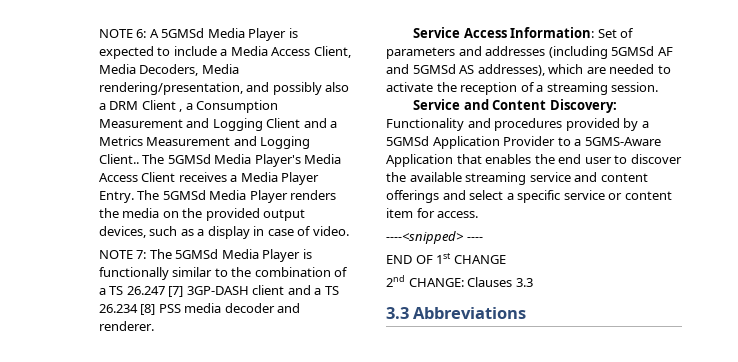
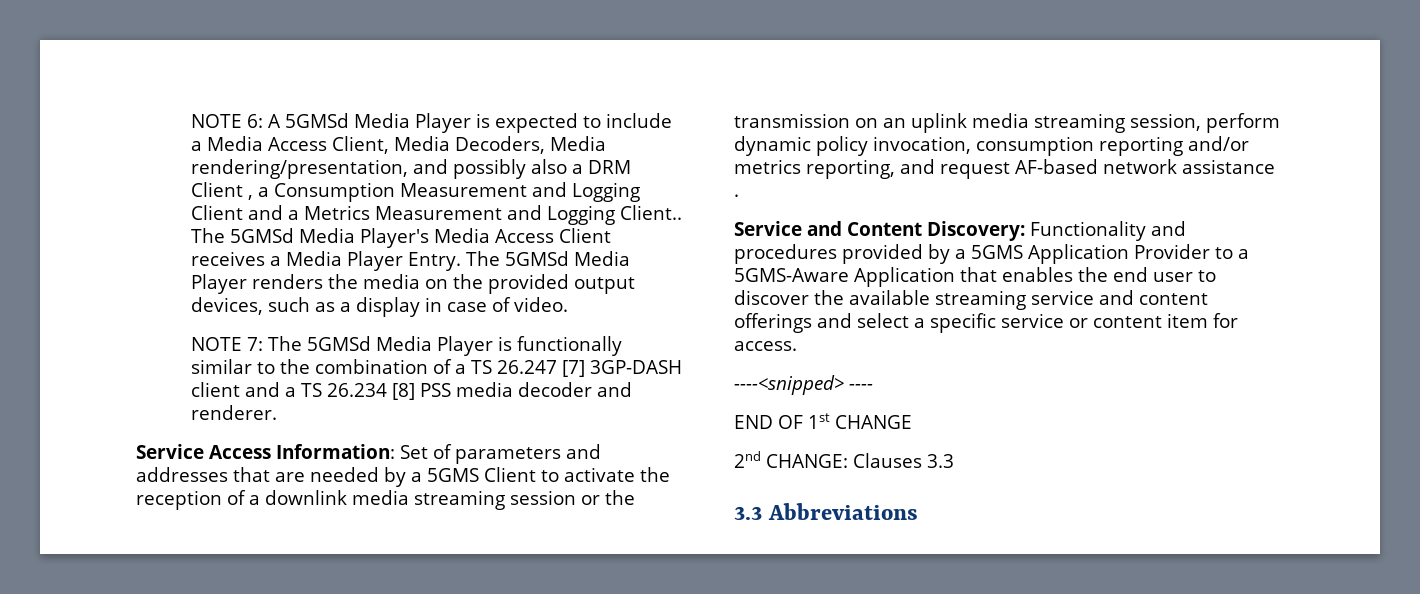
[548,46,673,59] [386,64,655,76] (including 5GMSd AF and 5GMSd AS addresses), which are needed -> [233,467,536,487] that are needed by a 5GMS Client
[546,82,659,95] streaming session. -> [265,490,635,510] [734,113,1280,133] [734,136,1249,156] [734,159,1275,179] [734,194,739,197] downlink media streaming session or the transmission on an uplink media streaming session, perform dynamic policy invocation, consumption reporting and/or metrics reporting, and request AF-based network assistance .
[386,136,429,146] 5GMSd -> [971,245,1023,259] 5GMS

